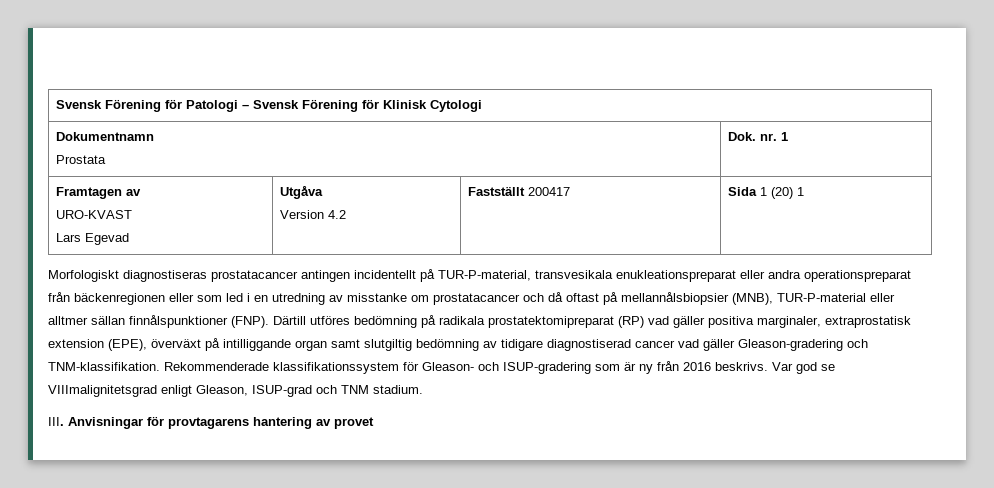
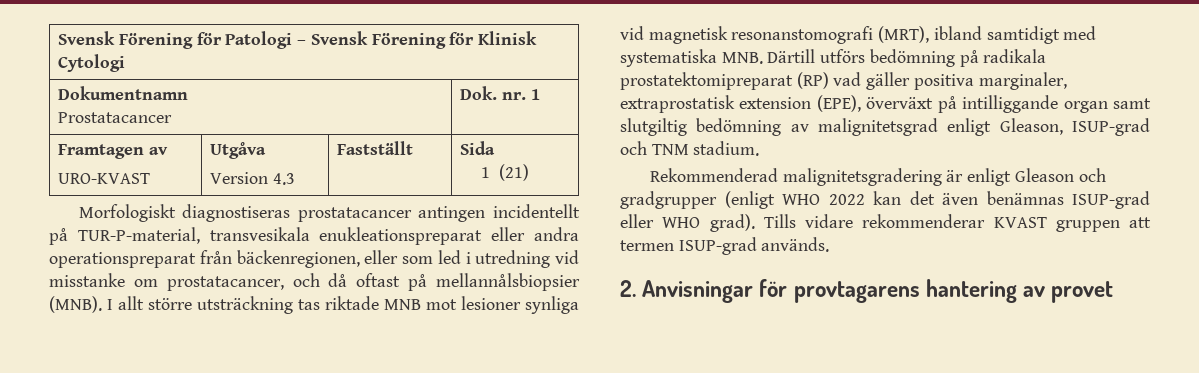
[56,155,107,164] Prostata -> [58,112,173,123] Prostatacancer
[56,233,130,245] // Lars Egevad -> (151, 178) none
[328,210,347,219] 4.2 -> [272,173,295,185] 4.3
[528,187,571,196] 200417 -> (414, 148) none
[760,187,805,199] 1 (20) 1 -> [480,164,529,181] // 1 (21)
[74,293,165,305] bäckenregionen -> [236,250,360,268] bäckenregionen,
[254,293,343,305] en utredning av -> [475,250,579,268] utredning vid
[433,293,520,305] prostatacancer -> [166,276,284,291] prostatacancer,
[732,293,895,305] [48,315,350,328] (MNB), TUR-P-material eller alltmer sällan finnålspunktioner (FNP). Därtill utföres -> [49,296,579,314] [620,26,1097,44] [620,49,866,67] (MNB). I allt större utsträckning tas riktade MNB mot lesioner synliga vid magnetisk resonanstomografi (MRT), ibland samtidigt med systematiska MNB. Därtill utförs
[501,339,868,351] [48,361,835,374] [48,385,157,397] tidigare diagnostiserad cancer vad gäller Gleason-gradering och TNM-klassifikation. Rekommenderade klassifikationssystem för Gleason- och ISUP-gradering som är ny från 2016 beskrivs. Var god se VIIImalignitetsgrad -> [818,118,938,136] malignitetsgrad
[48,417,64,426] III. -> [649,168,1106,186] [620,191,1150,209] [620,214,1151,232] [620,237,830,255] [620,280,636,297] Rekommenderad malignitetsgradering är enligt Gleason och gradgrupper (enligt WHO 2022 kan det även benämnas ISUP-grad eller WHO grad). Tills vidare rekommenderar KVAST gruppen att termen ISUP-grad används. // 2.

